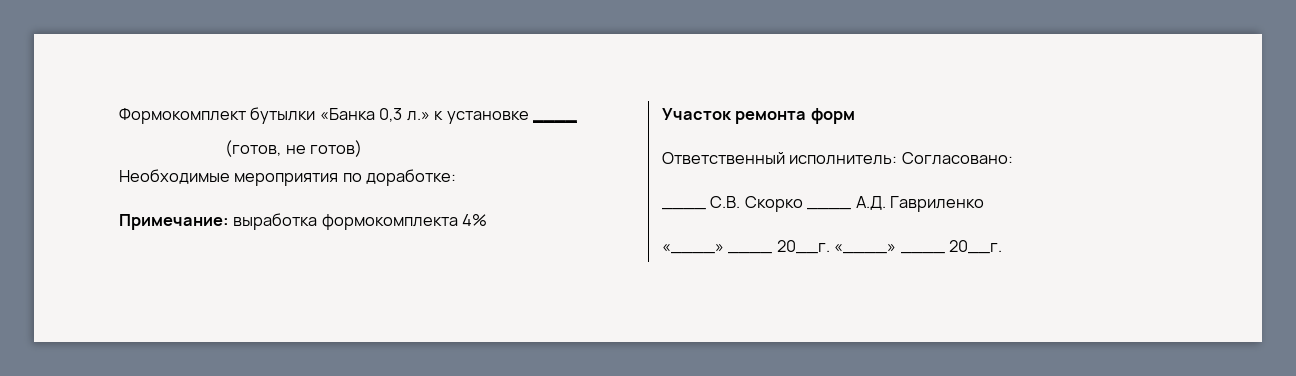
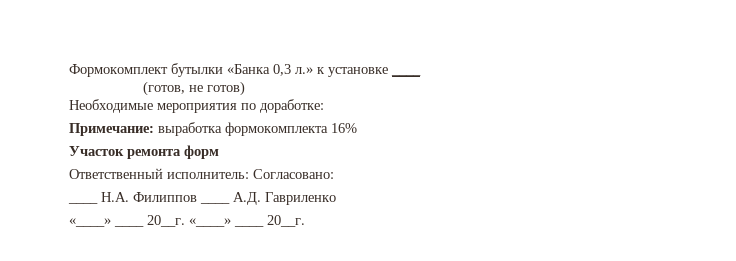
[462,214,488,226] 4% -> [331,123,357,133] 16%
[710,196,803,212] С.В. Скорко -> [101,192,197,202] Н.А. Филиппов

